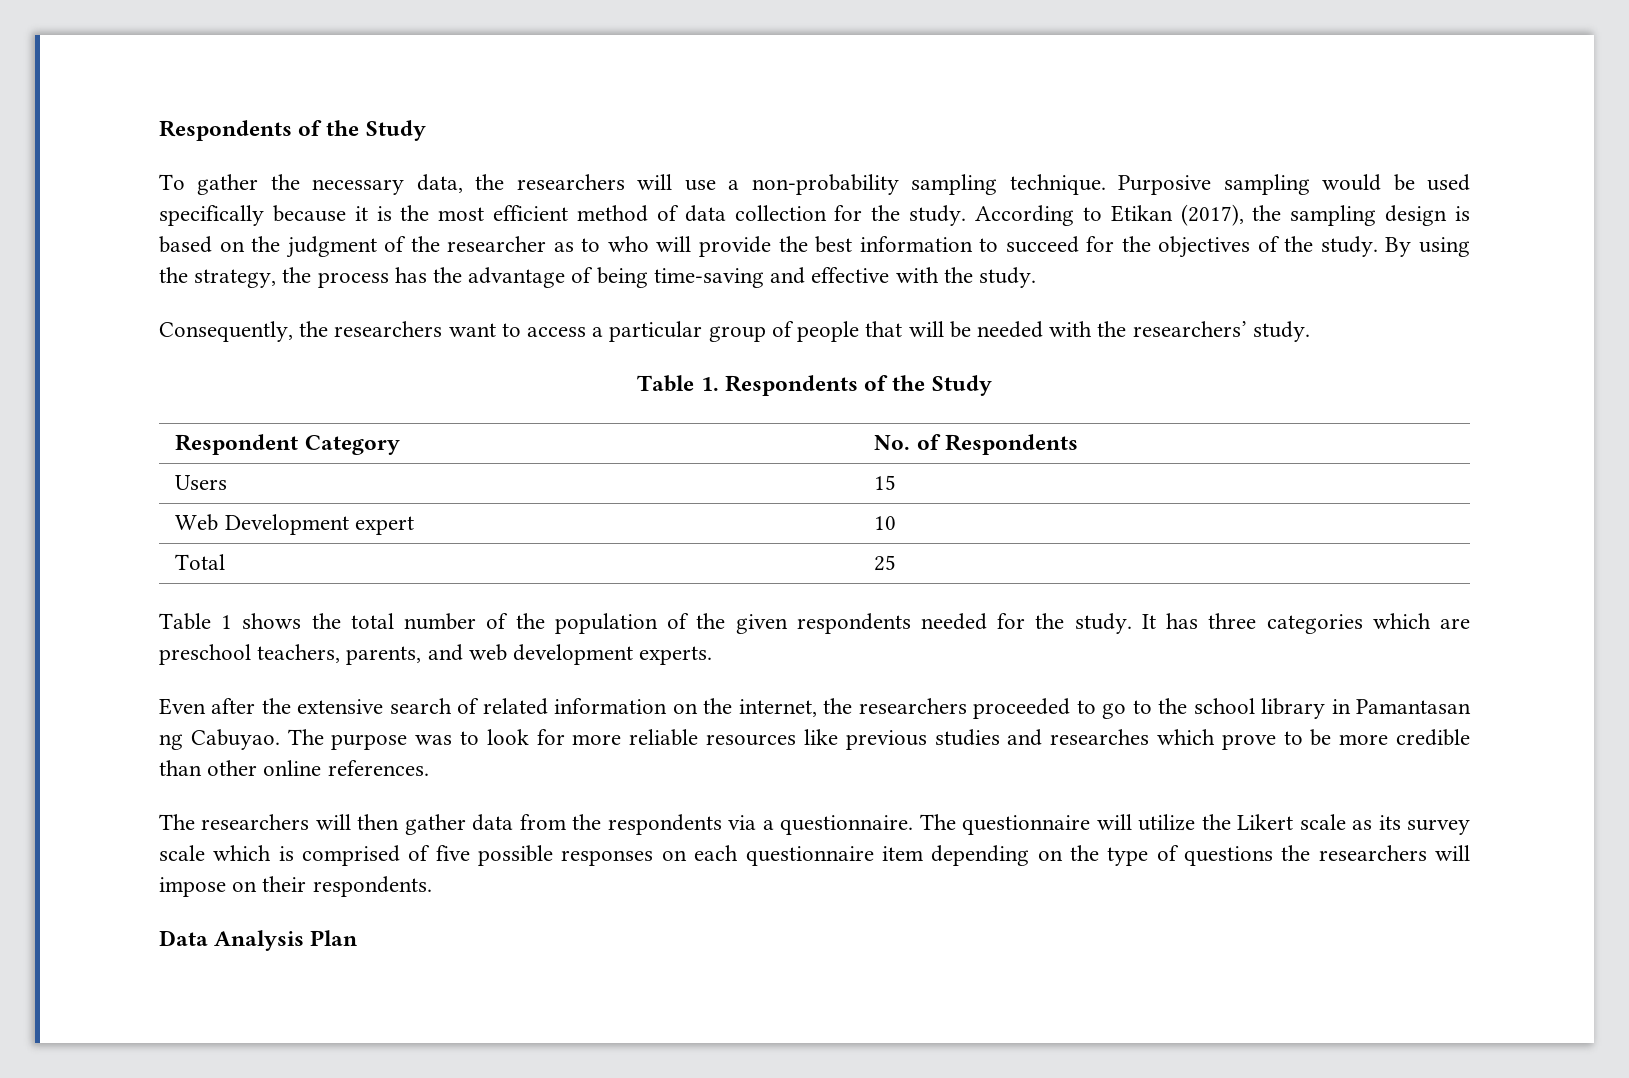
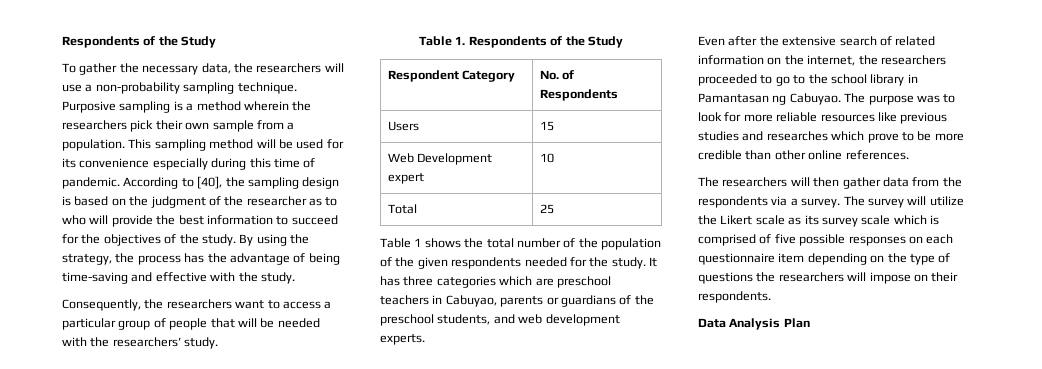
[1322,174,1471,191] [159,204,1244,226] would be used specifically because it is the most efficient method of data collection for the study. According to Etikan (2017), -> [173,101,312,111] [62,120,295,132] [62,139,344,151] [62,158,316,170] [62,176,223,189] is a method wherein the researchers pick their own sample from a population. This sampling method will be used for its convenience especially during this time of pandemic. According to [40],
[257,644,422,665] teachers, parents, -> [380,295,654,307] [380,314,491,326] teachers in Cabuyao, parents or guardians of the preschool students,
[780,814,1091,835] questionnaire. The questionnaire -> [801,196,904,208] survey. The survey

